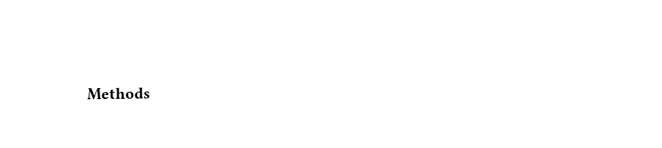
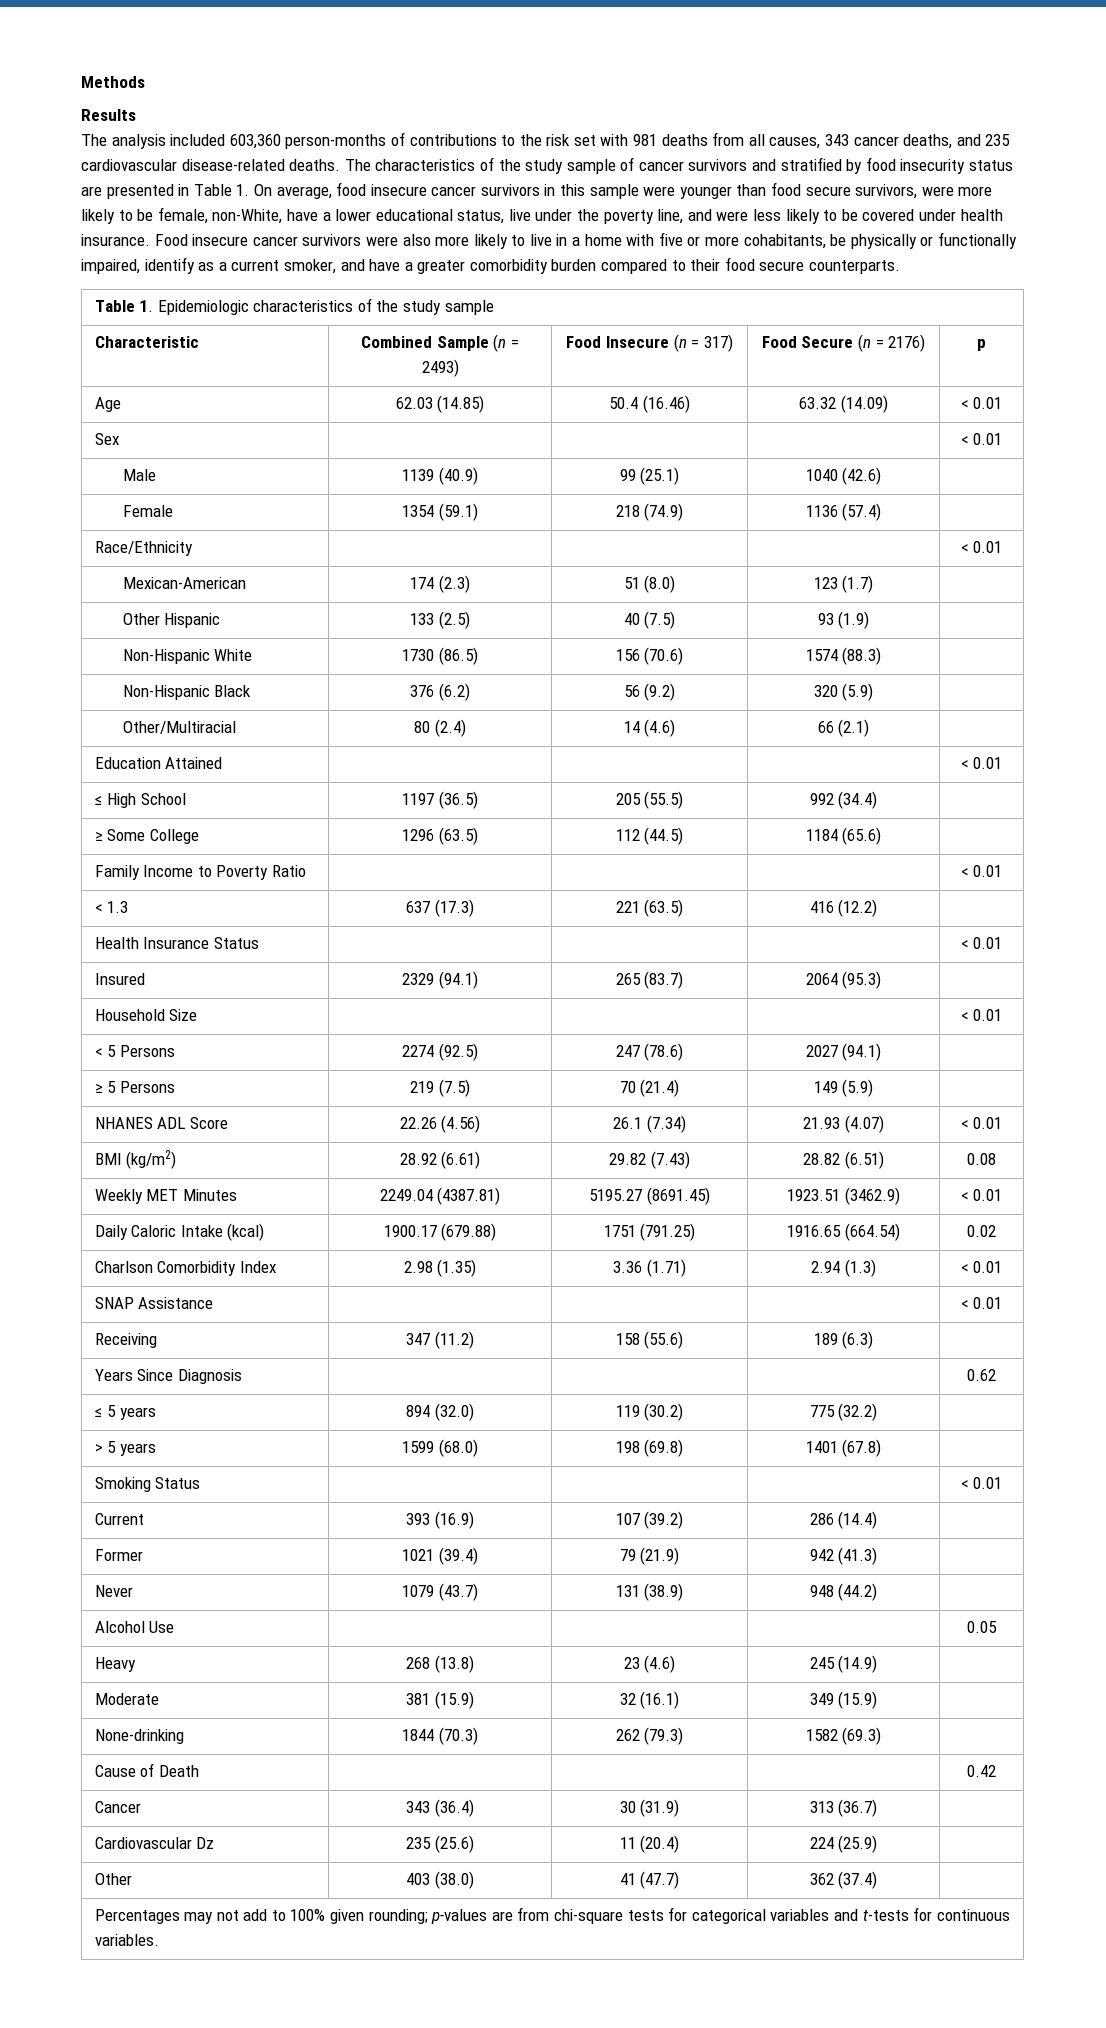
(151, 94) none -> [81,109,136,121] [81,132,1011,149] [81,157,1014,174] [81,182,993,199] [81,207,1003,224] [81,232,1017,249] [81,257,901,274] [94,298,494,315] [94,336,199,348] [361,334,519,352] [421,359,459,377] [566,334,733,352] [761,334,926,352] [977,339,986,351] [94,397,121,412] [395,395,485,413] [609,395,690,413] [799,395,888,413] [960,397,1003,409] [94,433,119,445] [960,433,1003,445] [122,469,156,481] [402,467,478,485] [619,467,680,485] [805,467,882,485] [122,505,173,517] [402,503,478,521] [615,503,684,521] [805,503,882,521] [94,541,193,556] [960,541,1003,553] [122,577,246,589] [410,575,470,593] [623,575,676,593] [813,575,874,593] [122,613,221,628] [410,611,470,629] [623,611,676,629] [817,611,870,629] [122,649,253,664] [402,647,478,665] [615,647,684,665] [805,647,882,665] [122,685,252,700] [410,683,470,701] [623,683,676,701] [813,683,874,701] [122,721,236,734] [414,719,466,737] [623,719,676,737] [817,719,870,737] [94,757,223,769] [960,757,1003,769] [94,793,186,808] [402,791,478,809] [615,791,684,809] [809,791,878,809] [94,829,199,844] [402,827,478,845] [615,827,684,845] [805,827,882,845] [94,865,306,880] [960,865,1003,877] [94,901,129,913] [406,899,474,917] [615,899,684,917] [809,899,878,917] [94,937,259,949] [960,937,1003,949] [94,973,145,985] [402,971,478,989] [615,971,684,989] [805,971,882,989] [94,1009,198,1021] [960,1009,1003,1021] [94,1045,175,1057] [402,1043,478,1061] [615,1043,684,1061] [805,1043,882,1061] [94,1081,175,1093] [410,1079,470,1097] [619,1079,680,1097] [813,1079,874,1097] [94,1117,228,1129] [399,1115,481,1133] [613,1115,686,1133] [803,1115,884,1133] [960,1117,1003,1129] [94,1150,177,1169] [399,1151,481,1169] [609,1151,690,1169] [803,1151,884,1169] [967,1153,996,1165] [94,1189,237,1204] [379,1187,501,1205] [589,1187,710,1205] [787,1187,900,1205] [960,1189,1003,1201] [94,1223,265,1241] [383,1223,497,1241] [603,1223,696,1241] [787,1223,900,1241] [967,1225,996,1237] [94,1261,276,1276] [403,1259,477,1277] [613,1259,686,1277] [811,1259,876,1277] [960,1261,1003,1273] [94,1297,214,1309] [960,1297,1003,1309] [94,1333,157,1348] [406,1331,474,1349] [615,1331,684,1349] [813,1331,874,1349] [94,1369,242,1384] [967,1369,996,1381] [94,1405,156,1420] [406,1403,474,1421] [615,1403,684,1421] [809,1403,878,1421] [94,1441,156,1456] [402,1439,478,1457] [615,1439,684,1457] [805,1439,882,1457] [94,1477,201,1492] [960,1477,1003,1489] [94,1513,144,1525] [406,1511,474,1529] [615,1511,684,1529] [809,1511,878,1529] [94,1549,143,1561] [402,1547,478,1565] [619,1547,680,1565] [809,1547,878,1565] [94,1585,133,1597] [402,1583,478,1601] [615,1583,684,1601] [809,1583,878,1601] [94,1621,175,1633] [967,1621,997,1633] [94,1657,136,1672] [406,1655,474,1673] [623,1655,676,1673] [809,1655,878,1673] [94,1693,159,1705] [406,1691,474,1709] [619,1691,680,1709] [809,1691,878,1709] [94,1729,184,1744] [402,1727,478,1745] [615,1727,684,1745] [805,1727,882,1745] [94,1763,199,1777] [967,1765,996,1777] [94,1801,141,1813] [406,1799,474,1817] [619,1799,680,1817] [809,1799,878,1817] [94,1837,215,1849] [406,1835,474,1853] [619,1835,680,1853] [809,1835,878,1853] [94,1873,132,1885] [406,1871,474,1889] [619,1871,680,1889] [809,1871,878,1889] [94,1907,1010,1924] [94,1934,159,1946] // Results // The analysis included 603,360 person-months of contributions to the risk set with 981 deaths from all causes, 343 cancer deaths, and 235 cardiovascular disease-related deaths. The characteristics of the study sample of cancer survivors and stratified by food insecurity status are presented in Table 1. On average, food insecure cancer survivors in this sample were younger than food secure survivors, were more likely to be female, non-White, have a lower educational status, live under the poverty line, and were less likely to be covered under health insurance. Food insecure cancer survivors were also more likely to live in a home with five or more cohabitants, be physically or functionally impaired, identify as a current smoker, and have a greater comorbidity burden compared to their food secure counterparts. // Table 1. Epidemiologic characteristics of the study sample // Characteristic | Combined Sample (n = 2493) | Food Insecure (n = 317) | Food Secure (n = 2176) | p // Age | 62.03 (14.85) | 50.4 (16.46) | 63.32 (14.09) | < 0.01 // Sex | | | | < 0.01 // Male | 1139 (40.9) | 99 (25.1) | 1040 (42.6) | // Female | 1354 (59.1) | 218 (74.9) | 1136 (57.4) | // Race/Ethnicity | | | | < 0.01 // Mexican-American | 174 (2.3) | 51 (8.0) | 123 (1.7) | // Other Hispanic | 133 (2.5) | 40 (7.5) | 93 (1.9) | // Non-Hispanic White | 1730 (86.5) | 156 (70.6) | 1574 (88.3) | // Non-Hispanic Black | 376 (6.2) | 56 (9.2) | 320 (5.9) | // Other/Multiracial | 80 (2.4) | 14 (4.6) | 66 (2.1) | // Education Attained | | | | < 0.01 // ≤ High School | 1197 (36.5) | 205 (55.5) | 992 (34.4) | // ≥ Some College | 1296 (63.5) | 112 (44.5) | 1184 (65.6) | // Family Income to Poverty Ratio | | | | < 0.01 // < 1.3 | 637 (17.3) | 221 (63.5) | 416 (12.2) | // Health Insurance Status | | | | < 0.01 // Insured | 2329 (94.1) | 265 (83.7) | 2064 (95.3) | // Household Size | | | | < 0.01 // < 5 Persons | 2274 (92.5) | 247 (78.6) | 2027 (94.1) | // ≥ 5 Persons | 219 (7.5) | 70 (21.4) | 149 (5.9) | // NHANES ADL Score | 22.26 (4.56) | 26.1 (7.34) | 21.93 (4.07) | < 0.01 // BMI (kg/m2) | 28.92 (6.61) | 29.82 (7.43) | 28.82 (6.51) | 0.08 // Weekly MET Minutes | 2249.04 (4387.81) | 5195.27 (8691.45) | 1923.51 (3462.9) | < 0.01 // Daily Caloric Intake (kcal) | 1900.17 (679.88) | 1751 (791.25) | 1916.65 (664.54) | 0.02 // Charlson Comorbidity Index | 2.98 (1.35) | 3.36 (1.71) | 2.94 (1.3) | < 0.01 // SNAP Assistance | | | | < 0.01 // Receiving | 347 (11.2) | 158 (55.6) | 189 (6.3) | // Years Since Diagnosis | | | | 0.62 // ≤ 5 years | 894 (32.0) | 119 (30.2) | 775 (32.2) | // > 5 years | 1599 (68.0) | 198 (69.8) | 1401 (67.8) | // Smoking Status | | | | < 0.01 // Current | 393 (16.9) | 107 (39.2) | 286 (14.4) | // Former | 1021 (39.4) | 79 (21.9) | 942 (41.3) | // Never | 1079 (43.7) | 131 (38.9) | 948 (44.2) | // Alcohol Use | | | | 0.05 // Heavy | 268 (13.8) | 23 (4.6) | 245 (14.9) | // Moderate | 381 (15.9) | 32 (16.1) | 349 (15.9) | // None-drinking | 1844 (70.3) | 262 (79.3) | 1582 (69.3) | // Cause of Death | | | | 0.42 // Cancer | 343 (36.4) | 30 (31.9) | 313 (36.7) | // Cardiovascular Dz | 235 (25.6) | 11 (20.4) | 224 (25.9) | // Other | 403 (38.0) | 41 (47.7) | 362 (37.4) | // Percentages may not add to 100% given rounding; p-values are from chi-square tests for categorical variables and t-tests for continuous variables.

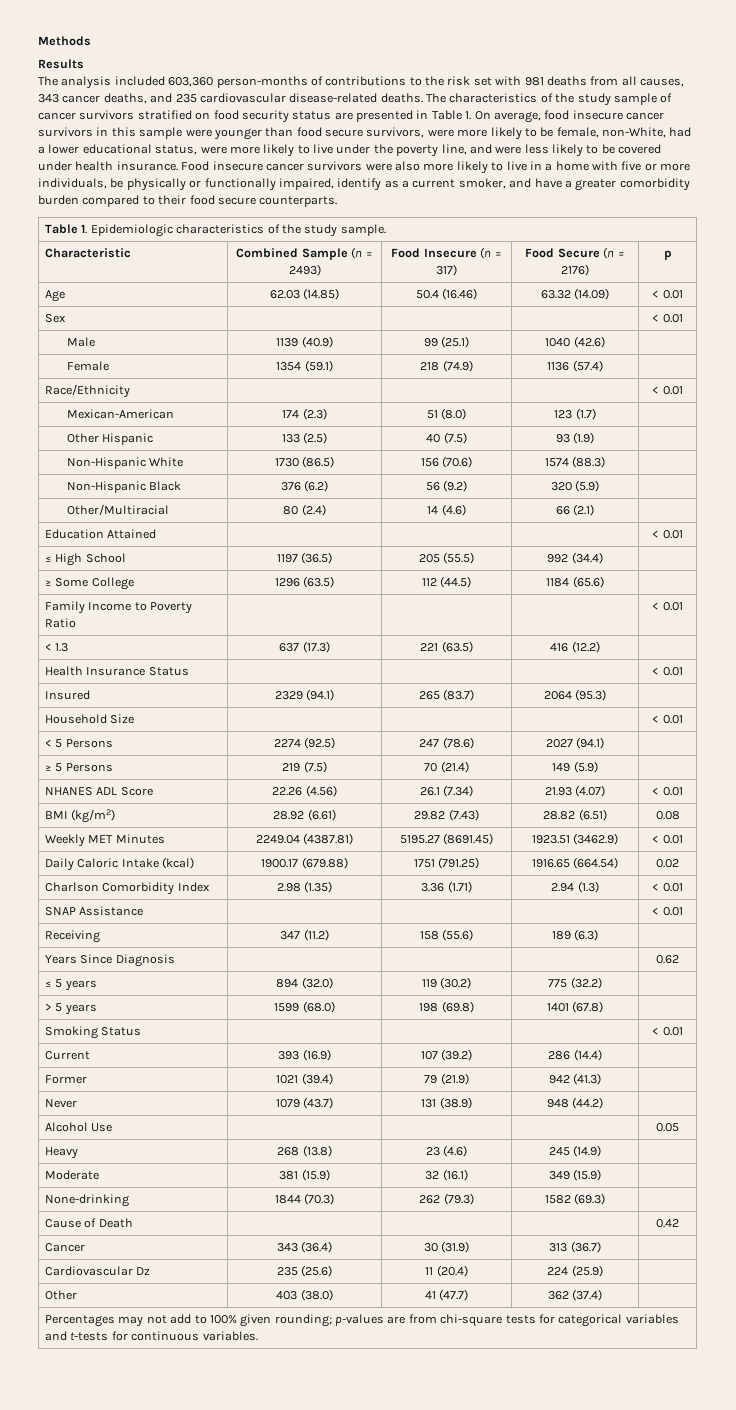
[752,157,966,174] and stratified by food insecurity -> [137,110,289,123] stratified on food security
[286,209,318,221] have -> [669,127,692,137] had
(505, 217) none -> [200,144,310,157] were more likely to
[743,234,826,249] cohabitants, -> [38,178,107,189] individuals,
[444,300,494,315] sample -> [340,224,386,236] sample.

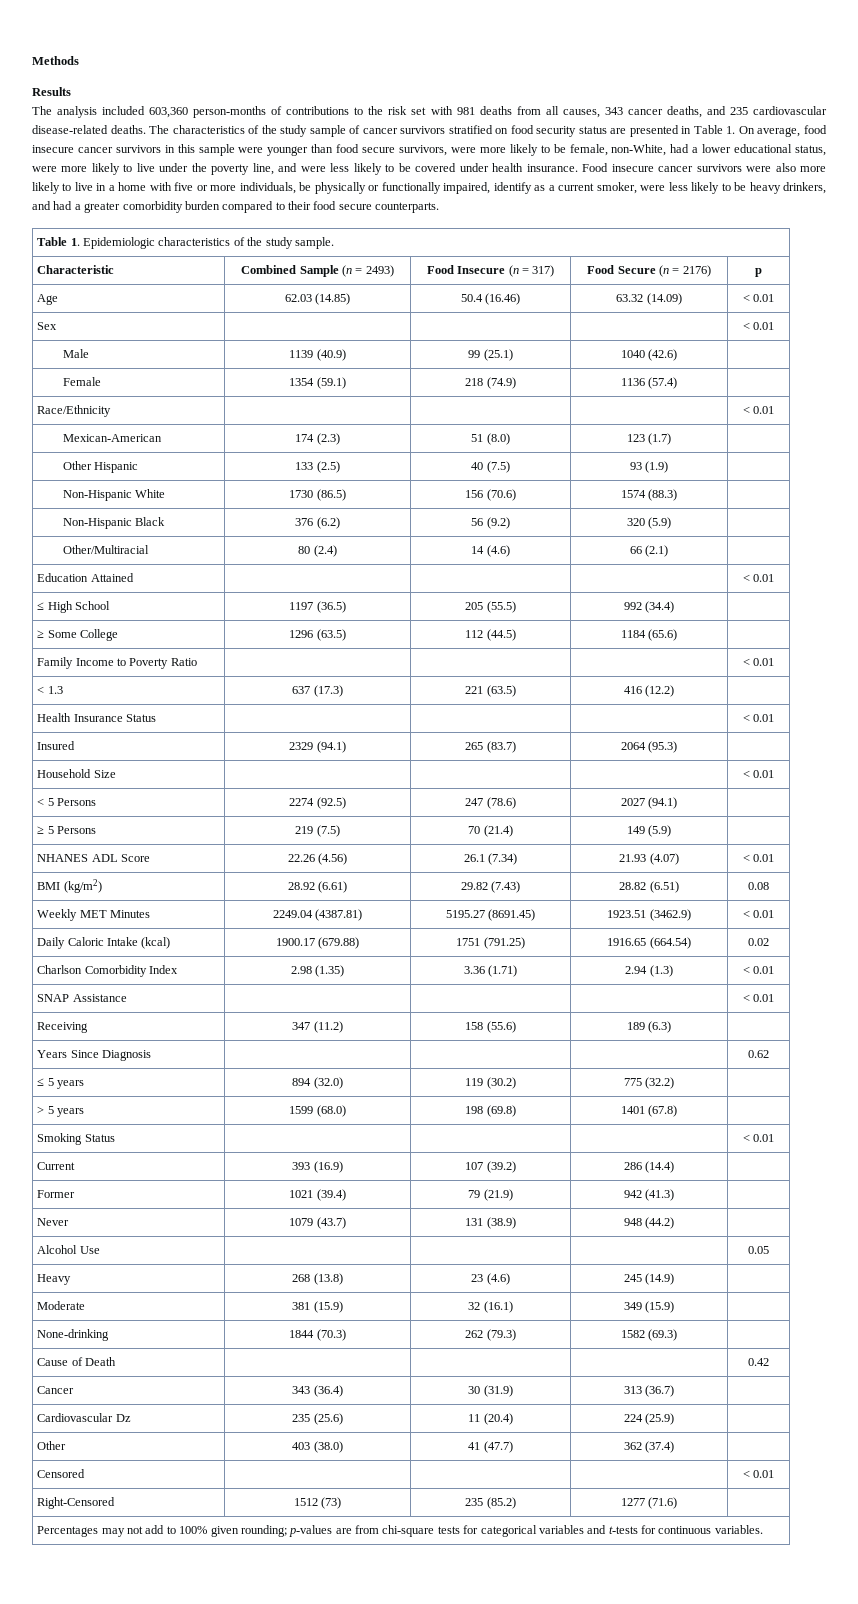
[509,178,562,188] and have -> [640,182,827,194] [32,201,73,210] were less likely to be heavy drinkers, and had
(603, 1295) none -> [37,1469,86,1478] [742,1470,775,1478] [37,1497,116,1509] [293,1497,342,1509] [465,1497,516,1509] [620,1497,678,1509] // Censored | | | | < 0.01 // Right-Censored | 1512 (73) | 235 (85.2) | 1277 (71.6) |

